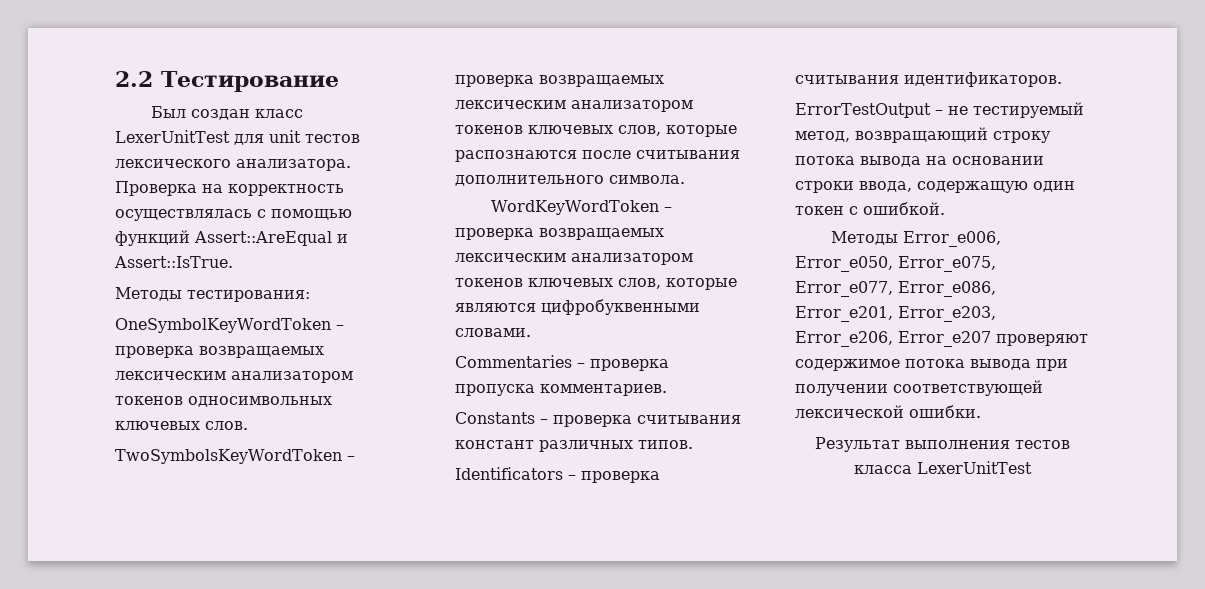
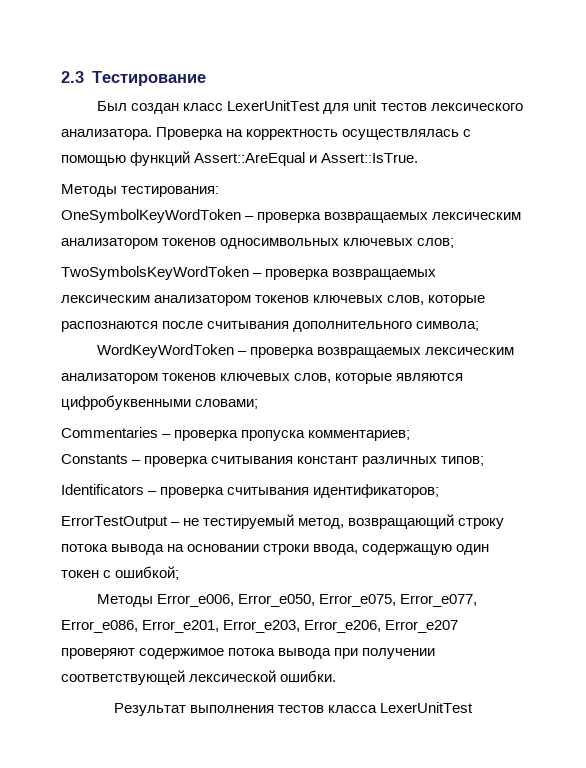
[115,71,153,87] 2.2 -> [61,71,84,83] 2.3
[205,421,248,430] слов. -> [417,238,455,248] слов;
[609,175,685,184] символа. -> [416,321,480,331] символа;
[455,328,531,337] словами. -> [195,399,259,409] словами;
[540,384,667,396] комментариев. -> [308,430,411,441] комментариев;
[638,440,693,449] типов. -> [441,456,485,466] типов;
[904,72,1062,87] идентификаторов. -> [313,484,440,498] идентификаторов;
[863,202,945,215] ошибкой. -> [115,566,180,580] ошибкой;

